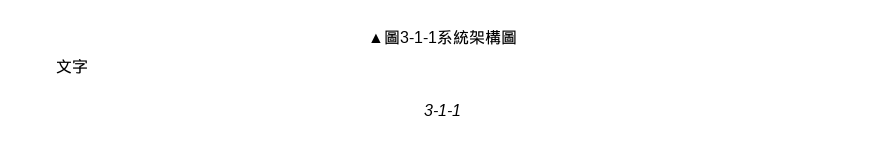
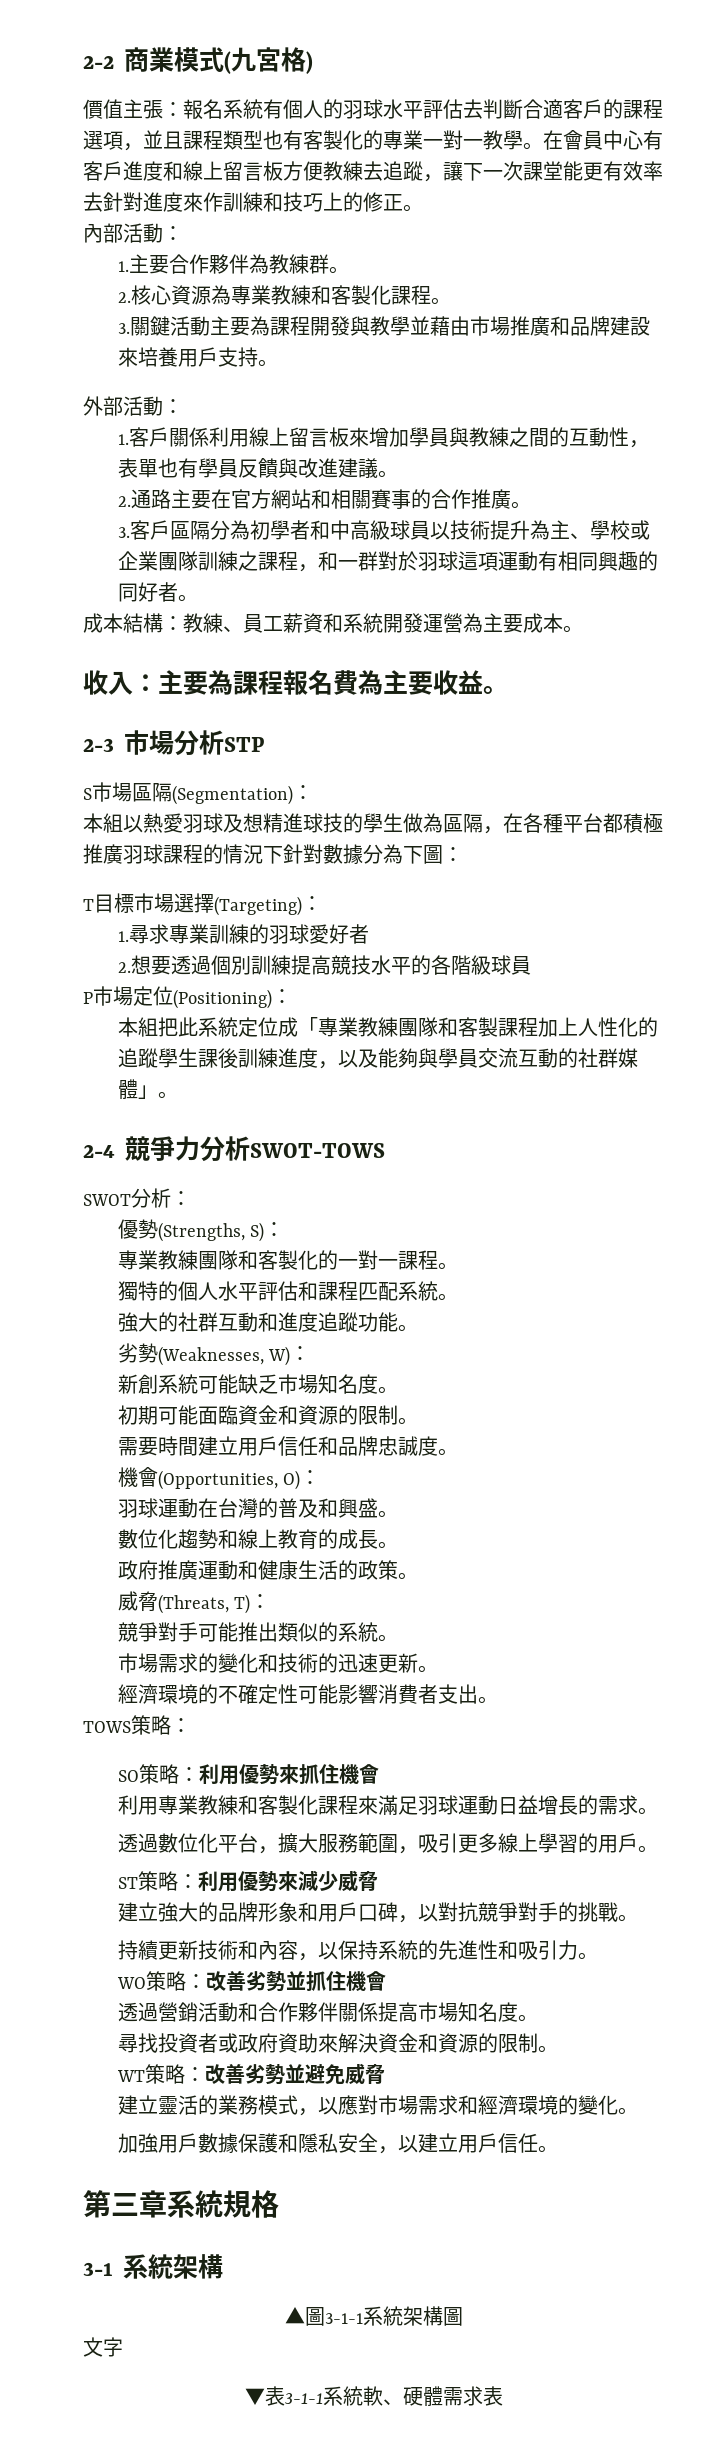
(367, 38) none -> [83,47,313,74] [83,99,663,120] [83,130,663,151] [83,161,663,182] [83,192,423,212] [83,223,183,243] [117,254,349,274] [117,285,451,305] [117,316,650,336] [117,347,278,367] [83,396,183,416] [117,427,649,448] [117,458,398,478] [117,489,531,509] [117,520,650,540] [117,551,658,572] [117,582,198,602] [83,613,583,633] [83,670,508,695] [83,730,264,756] [83,782,313,805] [83,813,663,834] [83,844,463,864] [83,893,322,916] [117,924,369,944] [117,955,531,975] [83,986,292,1009] [117,1017,658,1037] [117,1048,638,1069] [117,1079,178,1099] [83,1136,385,1162] [83,1188,191,1208] [117,1219,285,1242] [117,1250,458,1270] [117,1281,458,1301] [117,1312,418,1332] [117,1343,311,1366] [117,1374,398,1394] [117,1405,418,1425] [117,1436,458,1456] [117,1467,321,1490] [117,1498,398,1519] [117,1529,398,1549] [117,1560,418,1580] [117,1591,271,1614] [117,1622,398,1642] [117,1653,438,1673] [117,1684,498,1704] [83,1715,191,1735] [117,1764,379,1785] [117,1795,658,1815] [117,1833,658,1854] [117,1870,378,1892] [117,1902,638,1923] [117,1940,598,1961] [116,1971,386,1992] [117,2002,538,2022] [117,2033,558,2053] [116,2063,385,2085] [117,2095,638,2116] [117,2133,558,2154] [83,2190,279,2218] [83,2254,223,2279] 2-2商業模式(九宮格) // 價值主張：報名系統有個人的羽球水平評估去判斷合適客戶的課程選項，並且課程類型也有客製化的專業一對一教學。在會員中心有客戶進度和線上留言板方便教練去追蹤，讓下一次課堂能更有效率去針對進度來作訓練和技巧上的修正。 // 內部活動： // 1.主要合作夥伴為教練群。 // 2.核心資源為專業教練和客製化課程。 // 3.關鍵活動主要為課程開發與教學並藉由市場推廣和品牌建設來培養用戶支持。 // 外部活動： // 1.客戶關係利用線上留言板來增加學員與教練之間的互動性，表單也有學員反饋與改進建議。 // 2.通路主要在官方網站和相關賽事的合作推廣。 // 3.客戶區隔分為初學者和中高級球員以技術提升為主、學校或企業團隊訓練之課程，和一群對於羽球這項運動有相同興趣的同好者。 // 成本結構：教練、員工薪資和系統開發運營為主要成本。 // 收入：主要為課程報名費為主要收益。 // 2-3市場分析STP // S市場區隔(Segmentation)： // 本組以熱愛羽球及想精進球技的學生做為區隔，在各種平台都積極推廣羽球課程的情況下針對數據分為下圖： // T目標市場選擇(Targeting)： // 1.尋求專業訓練的羽球愛好者 // 2.想要透過個別訓練提高競技水平的各階級球員 // P市場定位(Positioning)： // 本組把此系統定位成「專業教練團隊和客製課程加上人性化的追蹤學生課後訓練進度，以及能夠與學員交流互動的社群媒體」。 // 2-4競爭力分析SWOT-TOWS // SWOT分析： // 優勢(Strengths, S)： // 專業教練團隊和客製化的一對一課程。 // 獨特的個人水平評估和課程匹配系統。 // 強大的社群互動和進度追蹤功能。 // 劣勢(Weaknesses, W)： // 新創系統可能缺乏市場知名度。 // 初期可能面臨資金和資源的限制。 // 需要時間建立用戶信任和品牌忠誠度。 // 機會(Opportunities, O)： // 羽球運動在台灣的普及和興盛。 // 數位化趨勢和線上教育的成長。 // 政府推廣運動和健康生活的政策。 // 威脅(Threats, T)： // 競爭對手可能推出類似的系統。 // 市場需求的變化和技術的迅速更新。 // 經濟環境的不確定性可能影響消費者支出。 // TOWS策略： // SO策略：利用優勢來抓住機會 // 利用專業教練和客製化課程來滿足羽球運動日益增長的需求。 // 透過數位化平台，擴大服務範圍，吸引更多線上學習的用戶。 // ST策略：利用優勢來減少威脅 // 建立強大的品牌形象和用戶口碑，以對抗競爭對手的挑戰。 // 持續更新技術和內容，以保持系統的先進性和吸引力。 // WO策略：改善劣勢並抓住機會 // 透過營銷活動和合作夥伴關係提高市場知名度。 // 尋找投資者或政府資助來解決資金和資源的限制。 // WT策略：改善劣勢並避免威脅 // 建立靈活的業務模式，以應對市場需求和經濟環境的變化。 // 加強用戶數據保護和隱私安全，以建立用戶信任。 // 第三章系統規格 // 3-1系統架構 //
[423,104,461,116] 3-1-1 -> [244,2386,503,2406] ▼表3-1-1系統軟、硬體需求表

